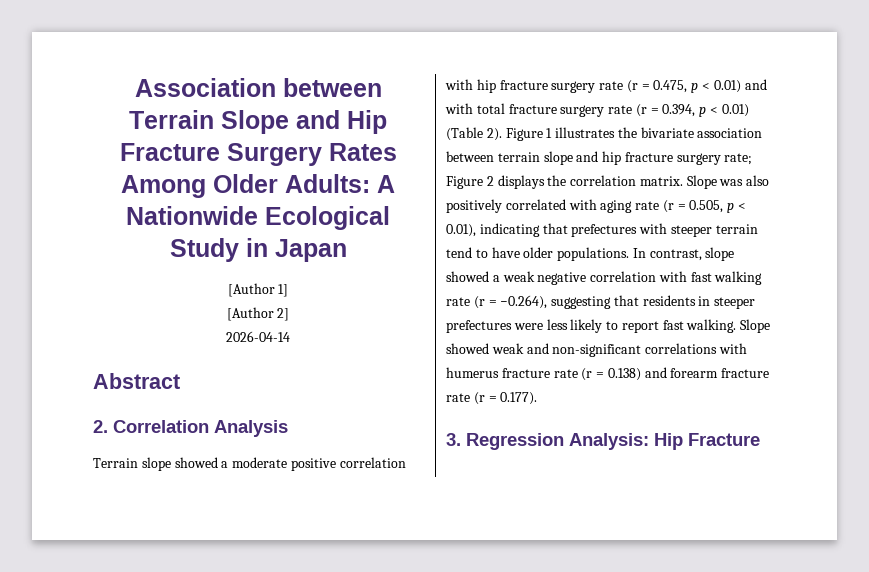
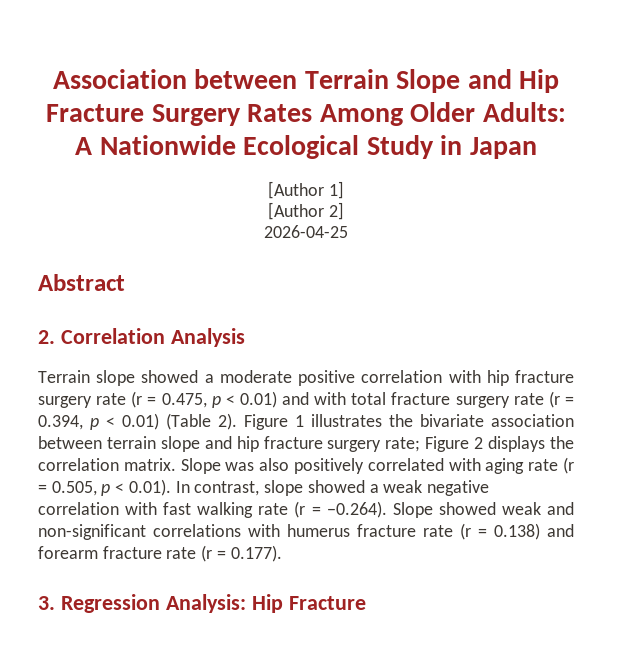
[226,331,290,342] 2026-04-14 -> [264,225,348,238] 2026-04-25
[446,223,758,237] [446,247,630,261] 0.01), indicating that prefectures with steeper terrain tend to have older populations. -> [128,479,171,496] 0.01).
[500,295,756,309] [446,319,737,333] −0.264), suggesting that residents in steeper prefectures were less likely to report fast walking. -> [326,501,387,518] −0.264).

